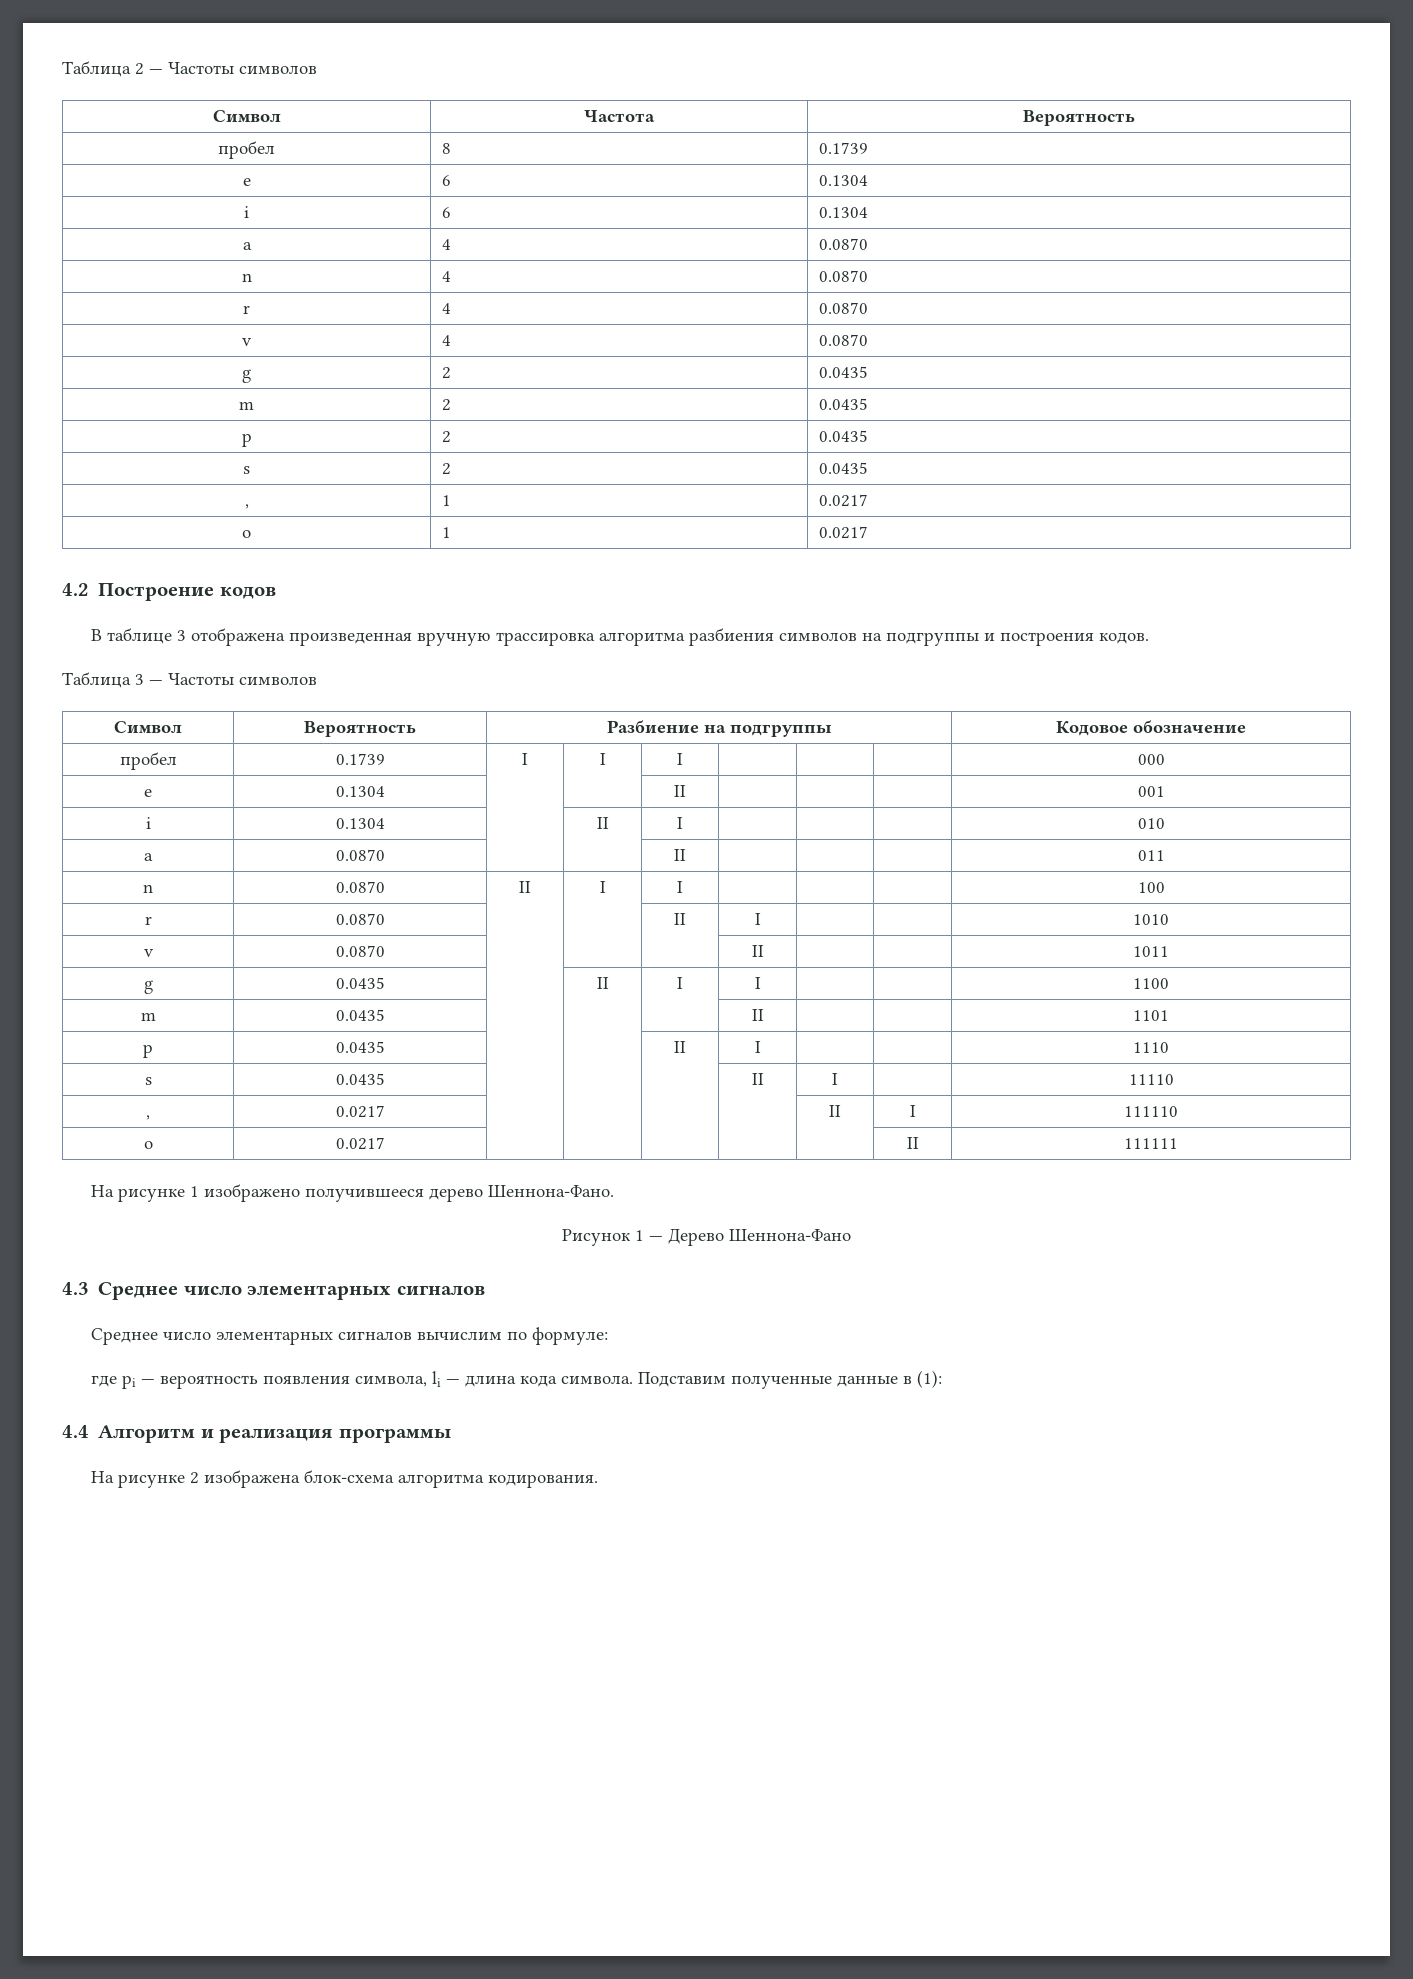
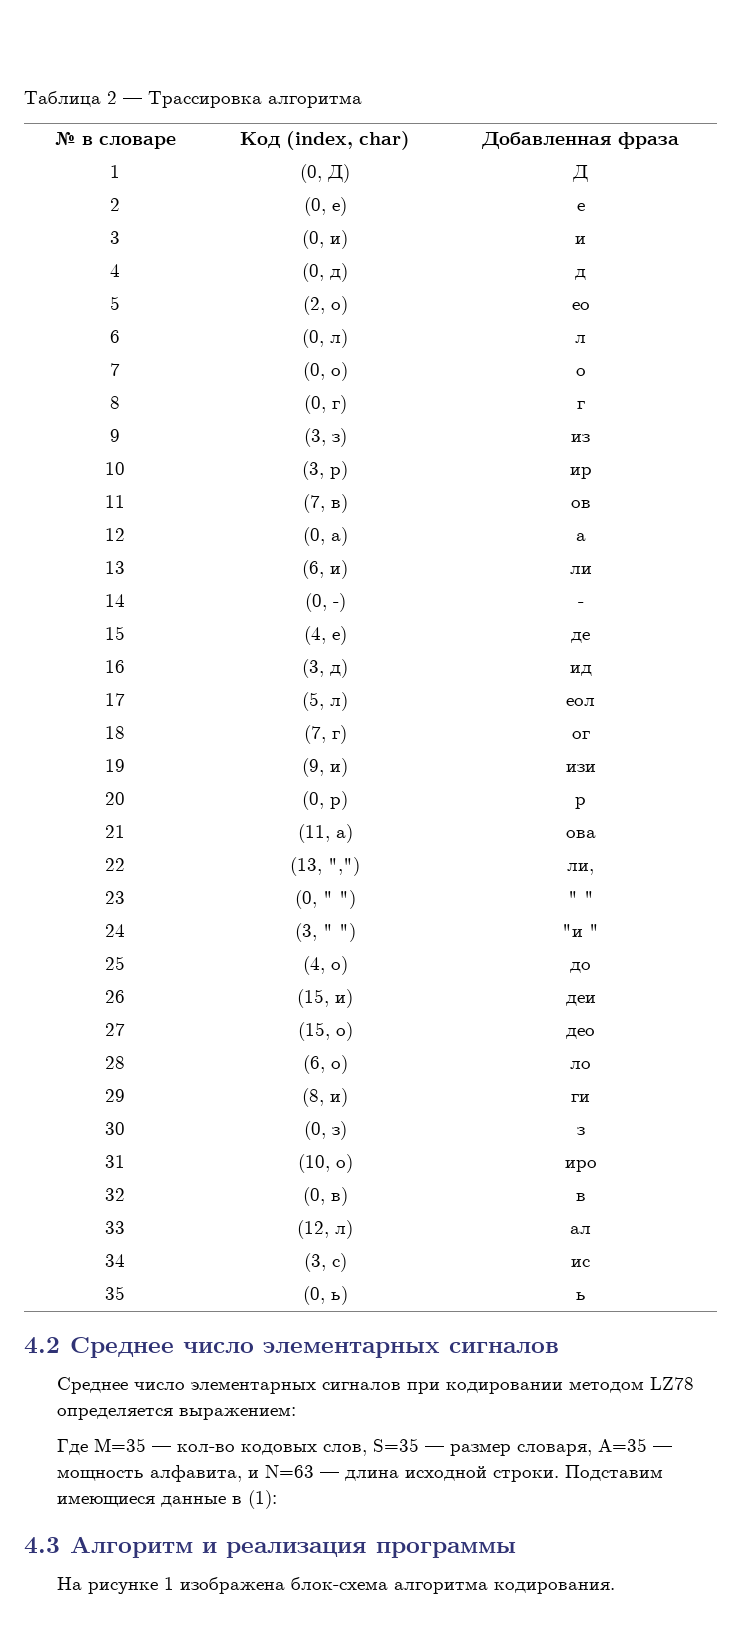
[168,62,317,74] [212,110,281,122] [584,110,655,122] [1023,110,1135,126] [218,141,275,159] [442,143,452,154] [819,142,869,154] [242,178,251,186] [442,175,452,186] [819,175,869,186] [244,206,249,218] [442,207,452,218] [819,207,869,218] [242,242,252,250] [442,239,452,250] [819,238,869,250] [241,273,252,282] [442,271,452,282] [819,270,869,282] [243,305,250,314] [442,303,452,314] [819,302,869,314] [242,338,252,346] [442,335,452,346] [819,334,869,346] [242,369,251,383] [442,367,452,379] [819,366,869,378] [239,401,254,410] [442,399,452,411] [819,398,869,410] [241,433,252,447] [442,431,452,443] [819,430,869,442] [243,466,250,474] [442,463,452,475] [819,462,869,474] [244,504,249,509] [442,495,452,506] [819,494,869,507] [242,530,251,538] [442,527,452,538] [819,526,869,539] [62,583,276,601] [90,628,1149,646] [62,672,317,688] [114,721,182,733] [304,721,416,737] [606,720,832,737] [1056,720,1246,736] [119,752,177,770] [335,753,385,765] [522,753,528,765] [599,753,606,765] [677,753,683,765] [1137,754,1165,765] [144,789,152,797] [335,786,385,797] [674,785,686,797] [1137,786,1165,797] [145,817,151,829] [335,818,385,829] [596,817,609,829] [677,817,683,829] [1137,818,1165,829] [144,853,153,861] [335,849,385,861] [674,849,686,861] [1137,850,1165,861] [143,884,153,893] [335,881,385,893] [519,881,531,893] [599,881,606,893] [677,881,683,893] [1137,882,1165,893] [144,916,152,925] [335,913,385,925] [674,913,686,925] [754,913,761,925] [1133,914,1169,925] [143,949,154,957] [335,945,385,957] [751,945,764,957] [1133,946,1169,957] [143,980,153,994] [335,977,385,989] [596,977,609,989] [677,977,683,989] [754,977,761,989] [1133,978,1169,989] [140,1012,156,1021] [335,1009,385,1021] [751,1009,764,1021] [1133,1010,1169,1021] [143,1044,153,1058] [335,1041,385,1053] [674,1041,686,1053] [754,1041,761,1053] [1133,1042,1169,1053] [144,1077,152,1085] [335,1073,385,1085] [751,1073,764,1085] [832,1073,838,1085] [1128,1074,1174,1085] [146,1115,150,1120] [335,1105,385,1118] [829,1105,841,1117] [909,1105,916,1117] [1124,1106,1178,1117] [143,1141,153,1149] [335,1137,385,1150] [906,1137,919,1149] [1124,1138,1178,1149] [90,1184,614,1202] [562,1228,851,1246] [62,1282,89,1295] Частоты символов // Символ | Частота | Вероятность // пробел | 8 | 0.1739 // e | 6 | 0.1304 // i | 6 | 0.1304 // a | 4 | 0.0870 // n | 4 | 0.0870 // r | 4 | 0.0870 // v | 4 | 0.0870 // g | 2 | 0.0435 // m | 2 | 0.0435 // p | 2 | 0.0435 // s | 2 | 0.0435 // , | 1 | 0.0217 // o | 1 | 0.0217 // 4.2 Построение кодов // В таблице 3 отображена произведенная вручную трассировка алгоритма разбиения символов на подгруппы и построения кодов. // Таблица 3 — Частоты символов // Символ | Вероятность | Разбиение на подгруппы | Кодовое обозначение // пробел | 0.1739 | I | I | I | | | | 000 // e | 0.1304 | | | II | | | | 001 // i | 0.1304 | | II | I | | | | 010 // a | 0.0870 | | | II | | | | 011 // n | 0.0870 | II | I | I | | | | 100 // r | 0.0870 | | | II | I | | | 1010 // v | 0.0870 | | | | II | | | 1011 // g | 0.0435 | | II | I | I | | | 1100 // m | 0.0435 | | | | II | | | 1101 // p | 0.0435 | | | II | I | | | 1110 // s | 0.0435 | | | | II | I | | 11110 // , | 0.0217 | | | | | II | I | 111110 // o | 0.0217 | | | | | | II | 111111 // На рисунке 1 изображено получившееся дерево Шеннона-Фано. // Рисунок 1 — Дерево Шеннона-Фано // 4.3 -> [148,91,362,108] [54,132,176,149] [239,131,410,150] [481,132,679,149] [110,165,120,178] [300,164,350,183] [572,165,588,182] [110,198,120,211] [303,197,347,216] [576,203,585,211] [110,231,120,244] [302,230,348,249] [575,236,586,244] [110,264,120,277] [302,263,348,282] [575,269,586,280] [110,296,120,310] [302,296,348,315] [571,302,590,310] [110,330,120,343] [302,329,348,348] [575,335,586,343] [110,363,120,376] [302,362,348,381] [575,368,586,376] [110,396,120,409] [303,395,347,414] [576,401,585,409] [110,429,120,442] [303,428,347,447] [571,434,590,442] [105,462,125,475] [302,461,348,480] [569,467,592,479] [105,495,125,508] [302,494,348,513] [570,500,591,508] [105,528,125,541] [302,527,348,546] [575,533,586,541] [105,561,125,574] [302,560,348,579] [569,566,592,574] [105,594,125,607] [304,593,346,612] [577,602,584,607] [105,626,125,640] [303,626,347,645] [571,632,590,643] [105,660,125,673] [302,659,348,678] [569,665,592,676] [105,693,125,706] [302,692,348,711] [566,698,595,706] [105,726,125,739] [303,725,347,744] [571,731,590,739] [105,759,125,772] [302,758,348,777] [565,764,596,772] [105,792,125,805] [302,791,348,810] [575,797,586,809] [105,825,125,838] [297,824,353,843] [565,830,596,838] [105,858,125,871] [290,857,360,876] [567,863,594,875] [105,891,125,904] [294,890,356,909] [567,891,594,904] [105,924,125,937] [294,923,356,942] [562,924,599,937] [105,956,125,970] [302,956,348,975] [570,962,591,973] [105,990,125,1003] [297,989,353,1008] [565,995,596,1006] [105,1023,125,1036] [297,1022,353,1041] [566,1028,595,1039] [105,1056,125,1069] [302,1055,348,1074] [570,1061,591,1069] [105,1089,125,1102] [302,1088,348,1107] [571,1094,590,1102] [105,1122,125,1135] [303,1121,347,1140] [576,1127,585,1135] [105,1155,125,1168] [297,1154,353,1173] [564,1160,597,1172] [105,1188,125,1201] [302,1187,348,1206] [575,1193,586,1201] [105,1221,125,1234] [297,1220,353,1239] [570,1226,591,1234] [105,1254,125,1267] [303,1253,347,1272] [571,1259,590,1267] [105,1286,125,1300] [302,1286,348,1305] [575,1292,586,1300] [24,1337,60,1354] Трассировка алгоритма // № в словаре | Код (index, char) | Добавленная фраза // 1 | (0, Д) | Д // 2 | (0, е) | е // 3 | (0, и) | и // 4 | (0, д) | д // 5 | (2, о) | ео // 6 | (0, л) | л // 7 | (0, о) | о // 8 | (0, г) | г // 9 | (3, з) | из // 10 | (3, р) | ир // 11 | (7, в) | ов // 12 | (0, а) | а // 13 | (6, и) | ли // 14 | (0, -) | - // 15 | (4, е) | де // 16 | (3, д) | ид // 17 | (5, л) | еол // 18 | (7, г) | ог // 19 | (9, и) | изи // 20 | (0, р) | р // 21 | (11, а) | ова // 22 | (13, ",") | ли, // 23 | (0, " ") | " " // 24 | (3, " ") | "и " // 25 | (4, о) | до // 26 | (15, и) | деи // 27 | (15, о) | део // 28 | (6, о) | ло // 29 | (8, и) | ги // 30 | (0, з) | з // 31 | (10, о) | иро // 32 | (0, в) | в // 33 | (12, л) | ал // 34 | (3, с) | ис // 35 | (0, ь) | ь // 4.2
[416,1327,608,1345] [90,1371,832,1389] вычислим по формуле: // где pi — вероятность появления символа, li — длина кода символа. Подставим полученные -> [406,1377,694,1394] [56,1407,296,1420] [56,1438,672,1456] [56,1465,663,1482] [56,1495,155,1507] при кодировании методом LZ78 определяется выражением: // Где M=35 — кол-во кодовых слов, S=35 — размер словаря, A=35 — мощность алфавита, и N=63 — длина исходной строки. Подставим имеющиеся
[62,1425,89,1438] 4.4 -> [24,1537,60,1554] 4.3
[189,1472,199,1484] 2 -> [163,1577,174,1590] 1

